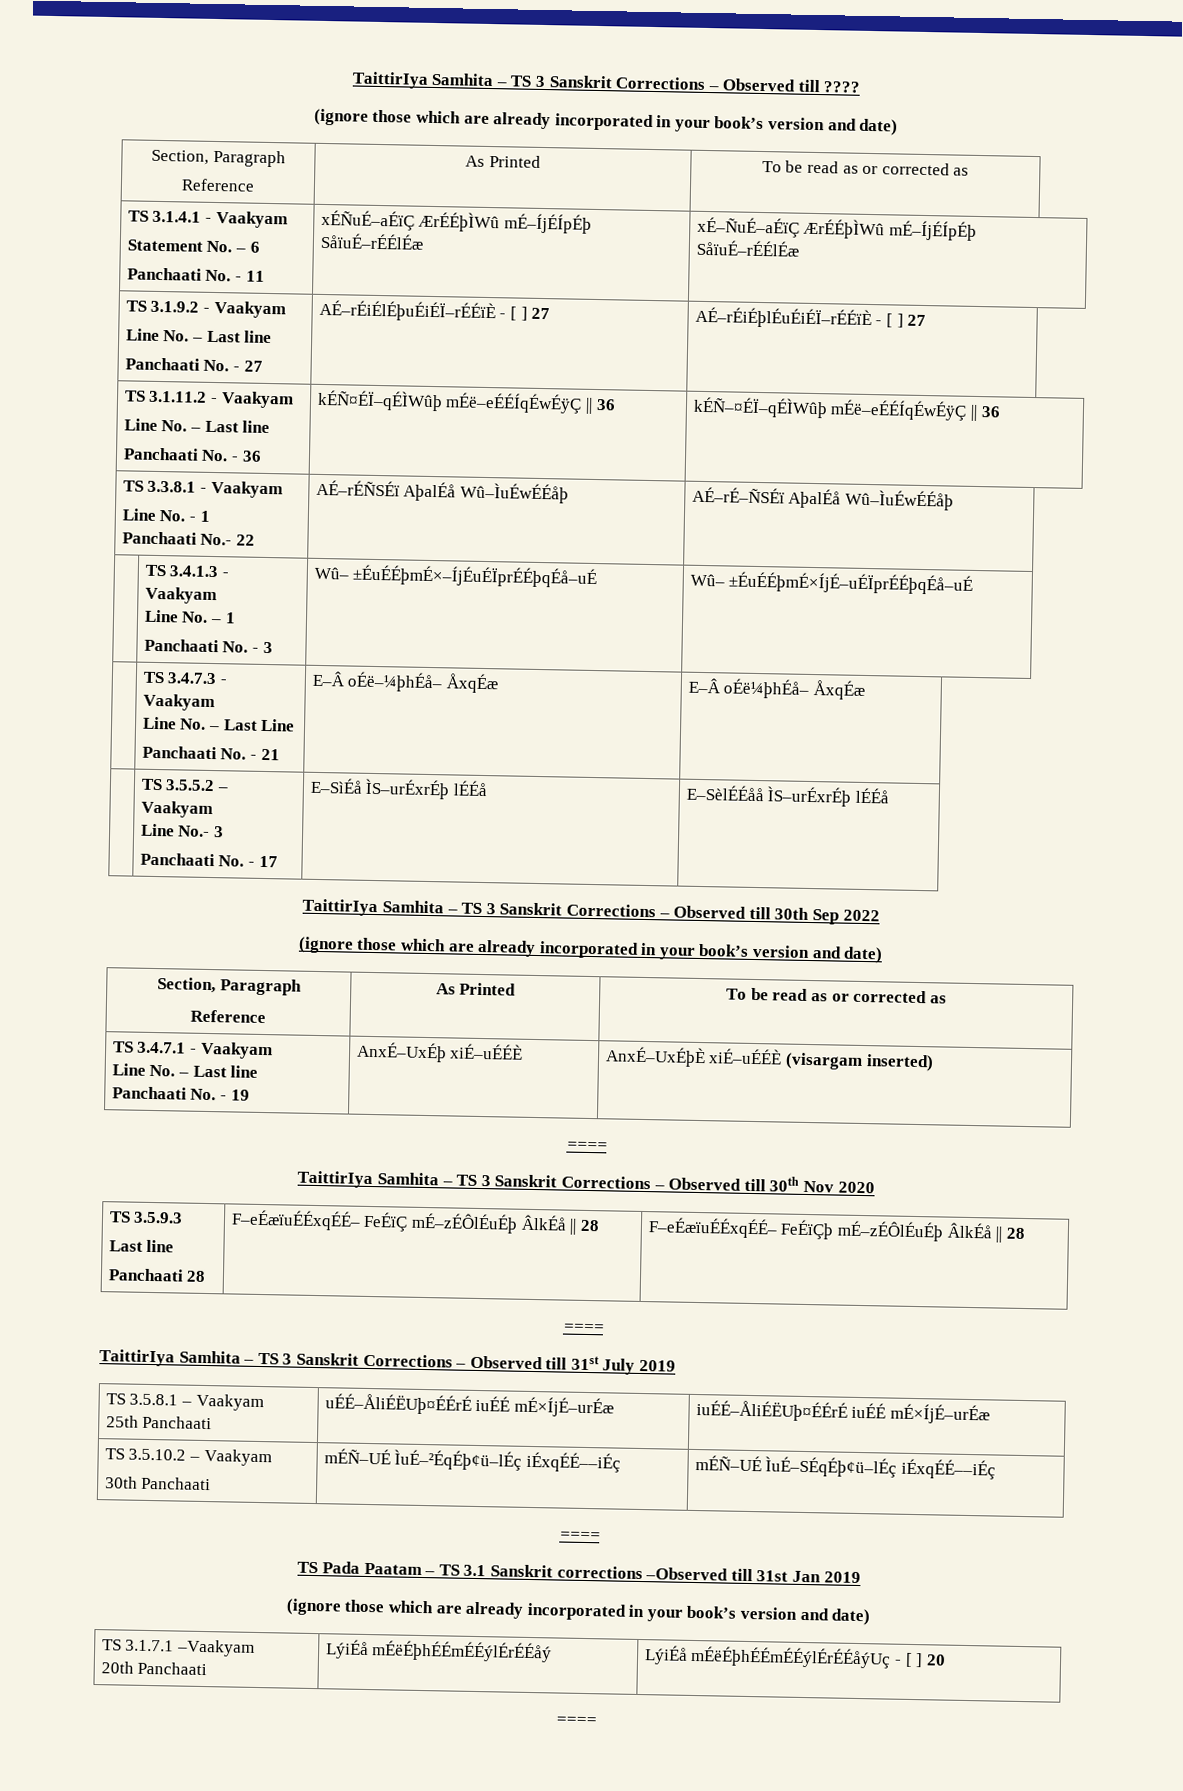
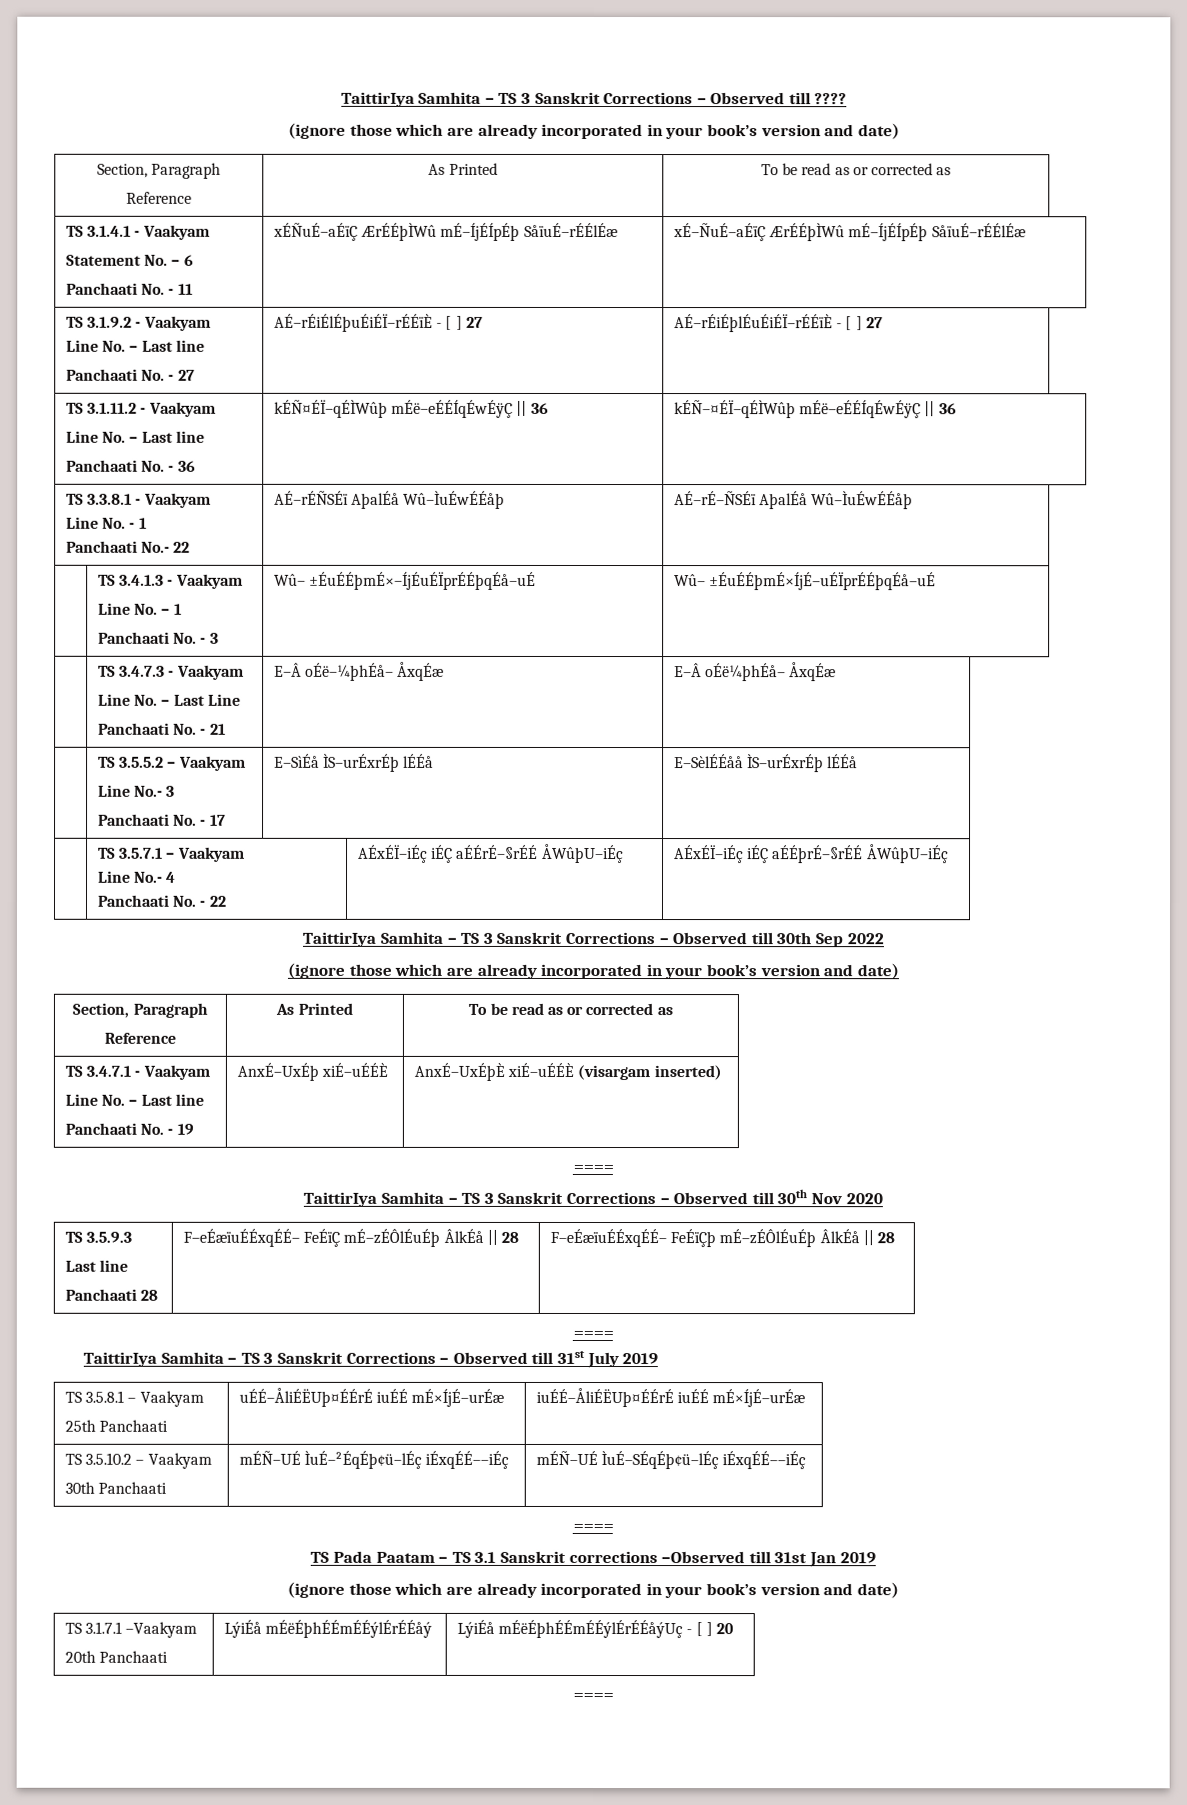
(891, 795) none -> [98,846,245,862] [98,870,177,883] [97,894,227,907] [358,843,624,864] [674,844,949,864] // | TS 3.5.7.1 – Vaakyam // Line No.- 4 // Panchaati No. - 22 | AÉxÉÏ–iÉç iÉÇ aÉÉrÉ–§rÉÉ ÅWûþU–iÉç | AÉxÉÏ–iÉç iÉÇ aÉÉþrÉ–§rÉÉ ÅWûþU–iÉç

